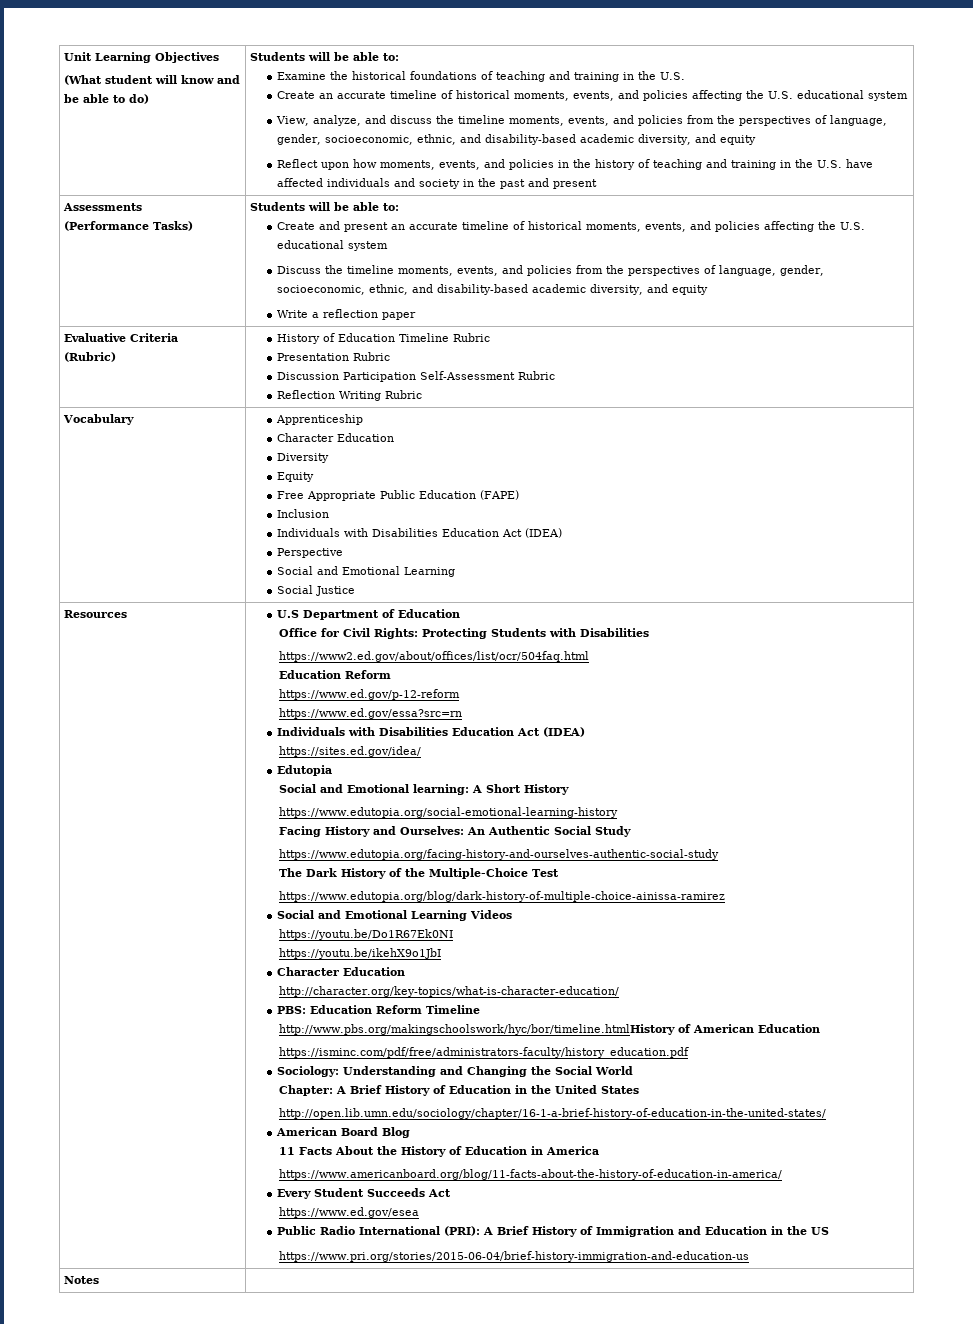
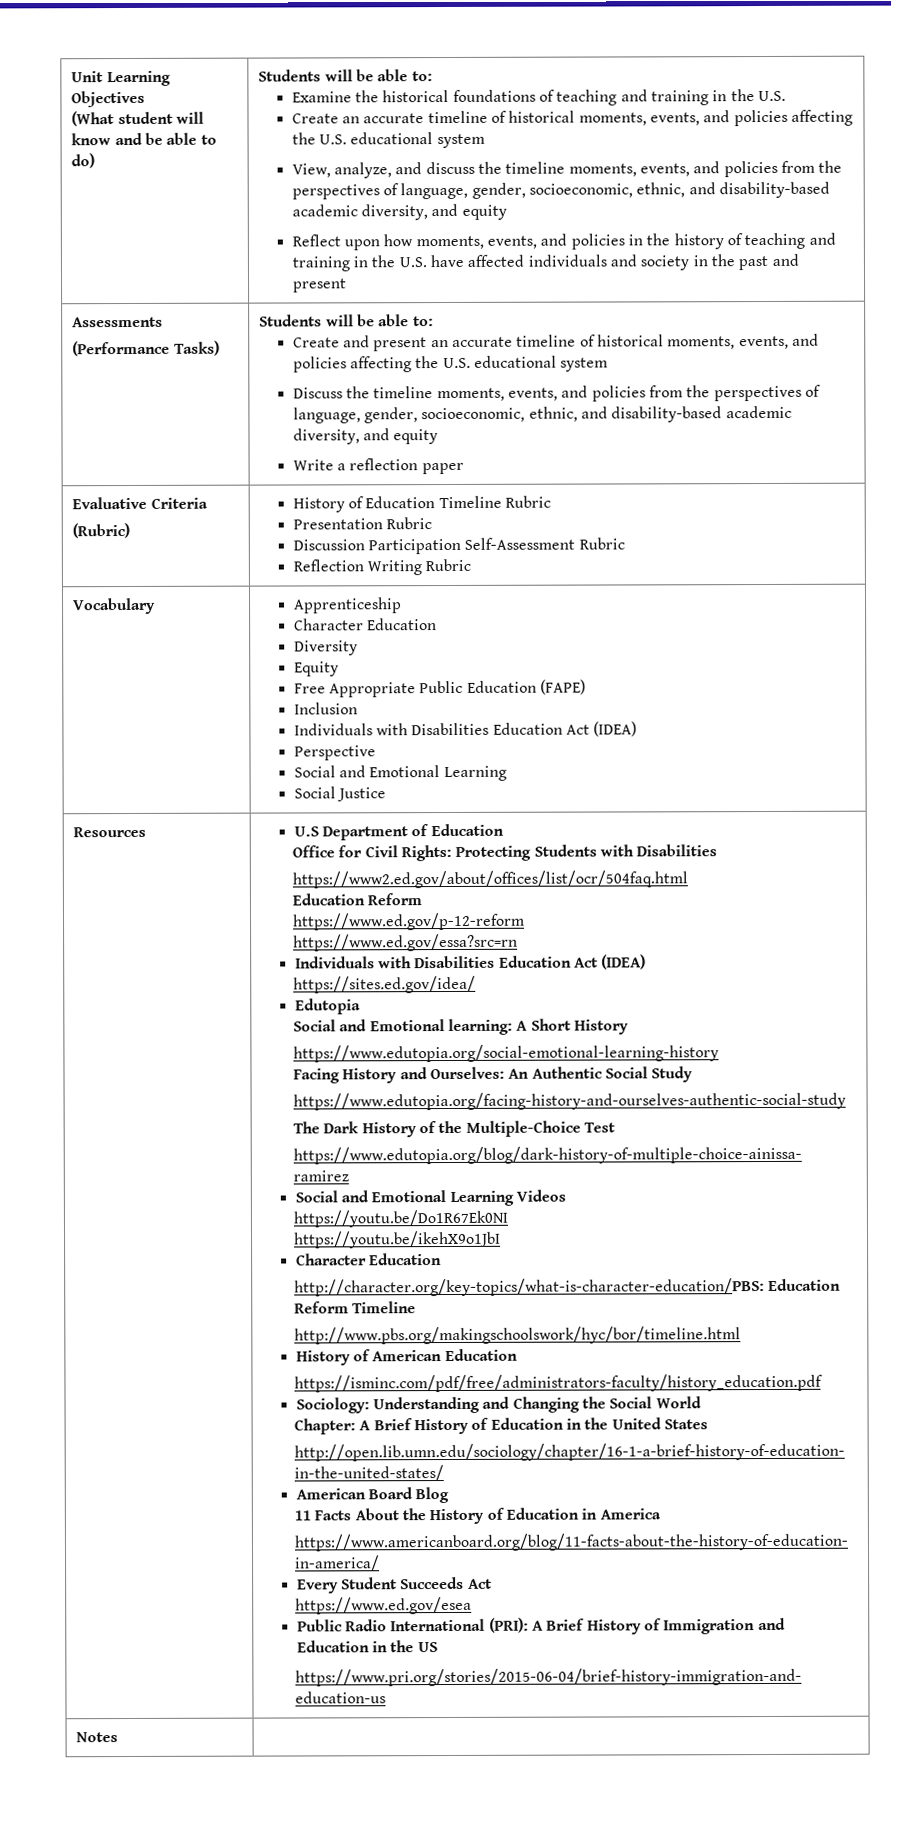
[279,986,620,997] [276,1006,306,1014] http://character.org/key-topics/what-is-character-education/ // PBS: -> [293,1278,765,1297] http://character.org/key-topics/what-is-character-education/PBS:
[279,1024,676,1035] http://www.pbs.org/makingschoolswork/hyc/bor/timeline.htmlHistory -> [293,1326,741,1345] [295,1350,351,1366] http://www.pbs.org/makingschoolswork/hyc/bor/timeline.html // History

